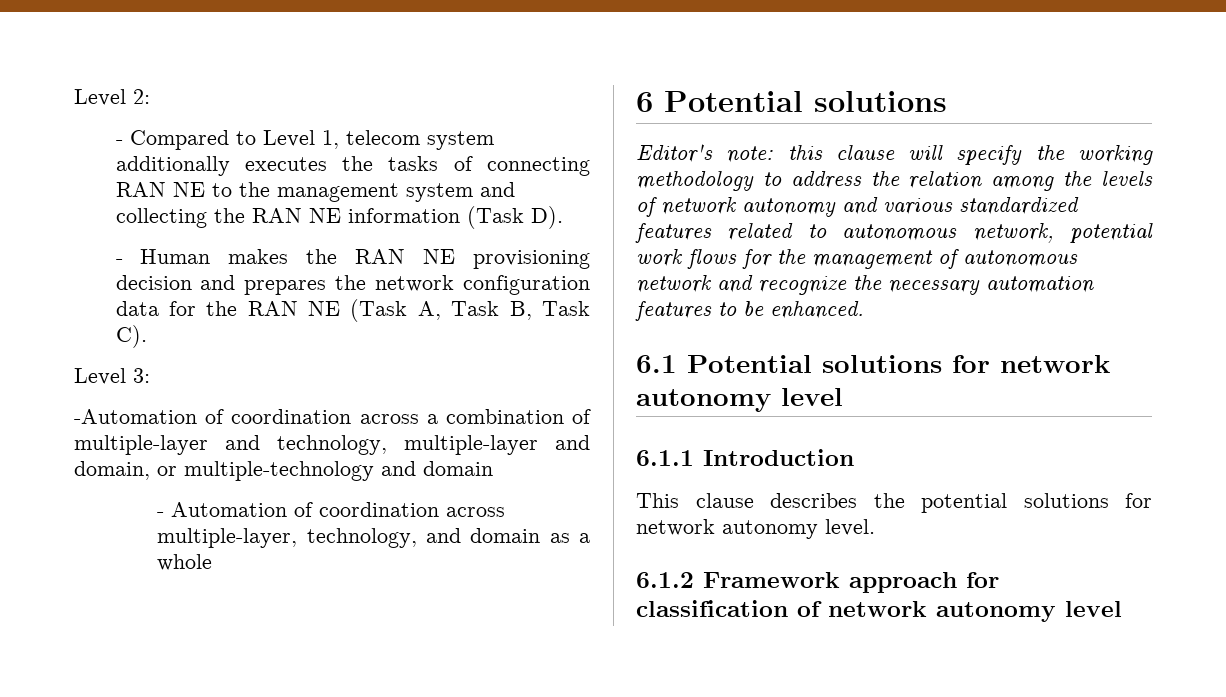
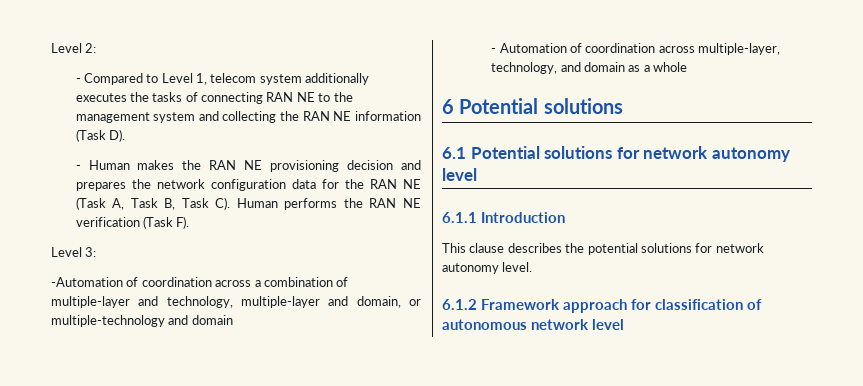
(147, 336) none -> [236,198,421,210] [75,216,190,229] Human performs the RAN NE verification (Task F).
[636,144,1153,165] [636,171,1153,191] [636,197,1079,217] [635,223,1153,243] [636,249,1078,269] [636,275,1094,295] [635,301,864,321] // Editor's note: this clause will specify the working methodology to address the relation among the levels of network autonomy and various standardized features related to autonomous network, potential work flows for the management of autonomous network and recognize the necessary automation features to be enhanced. -> (623, 106) none
[828,601,1056,622] network autonomy -> [442,319,589,330] autonomous network

